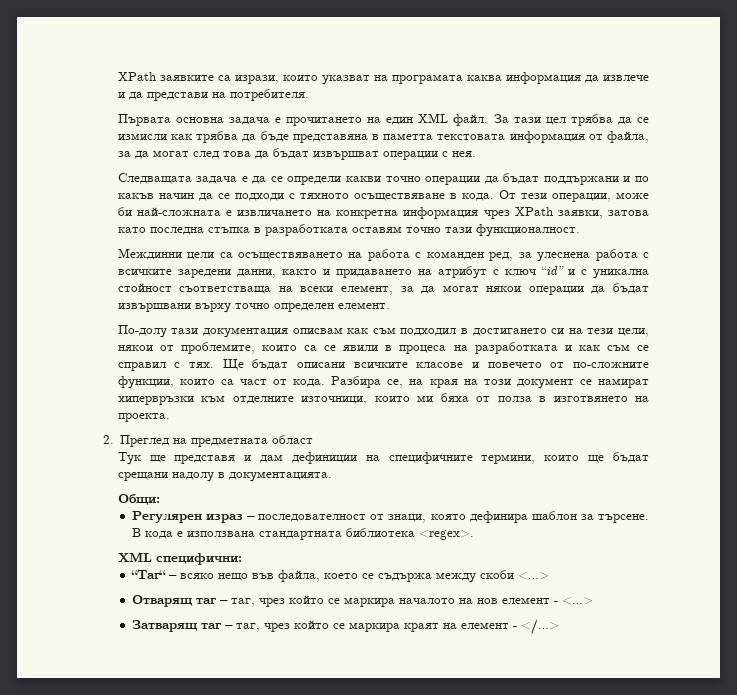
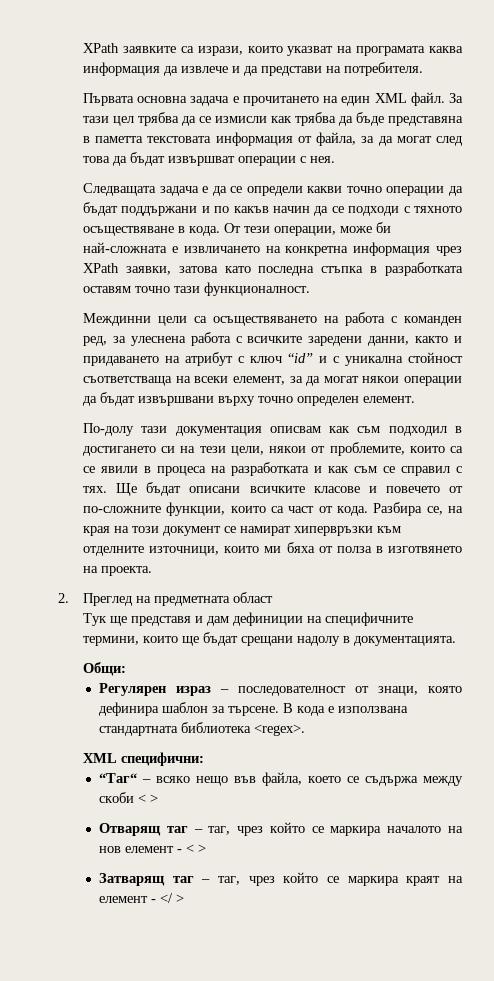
[517,572,549,580] <…> -> [137,794,158,803] < >
[561,597,593,605] <…> -> [185,844,206,853] < >
[520,619,559,635] </…> -> [159,893,184,903] </ >

